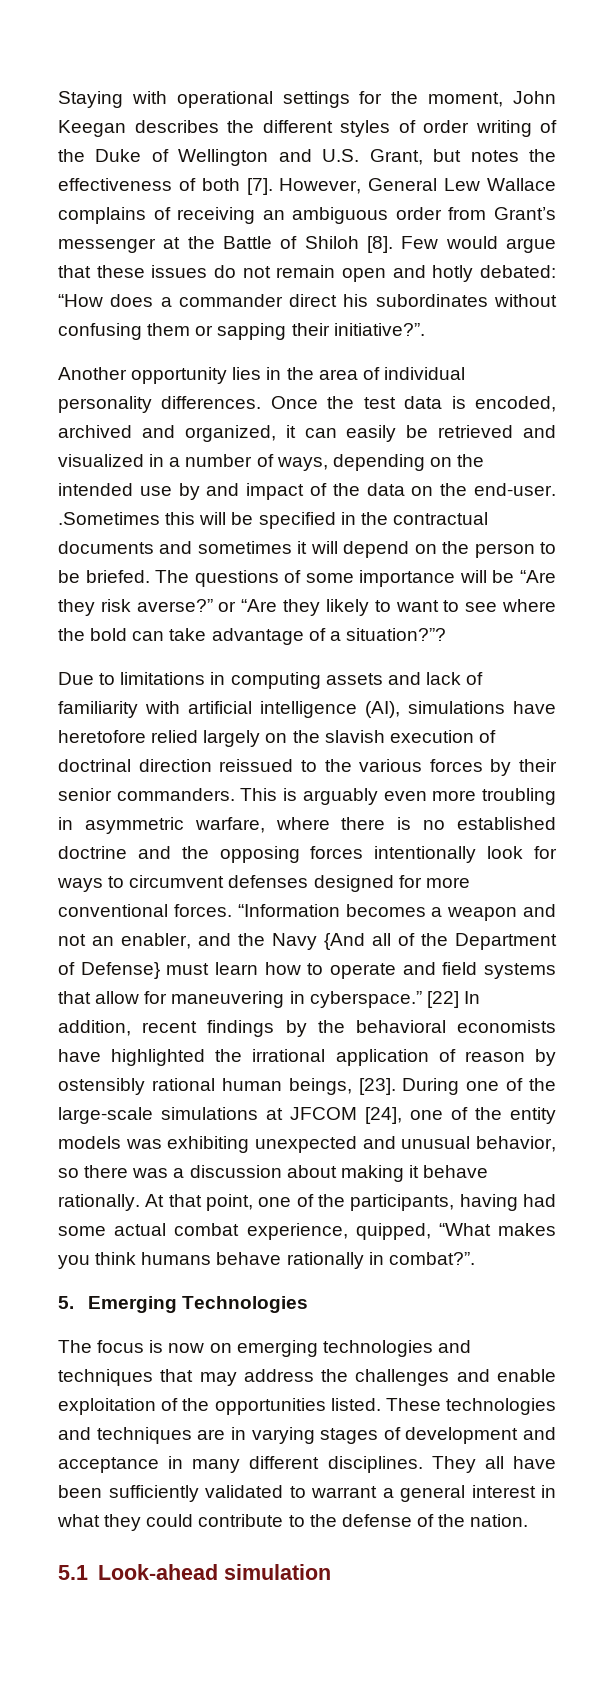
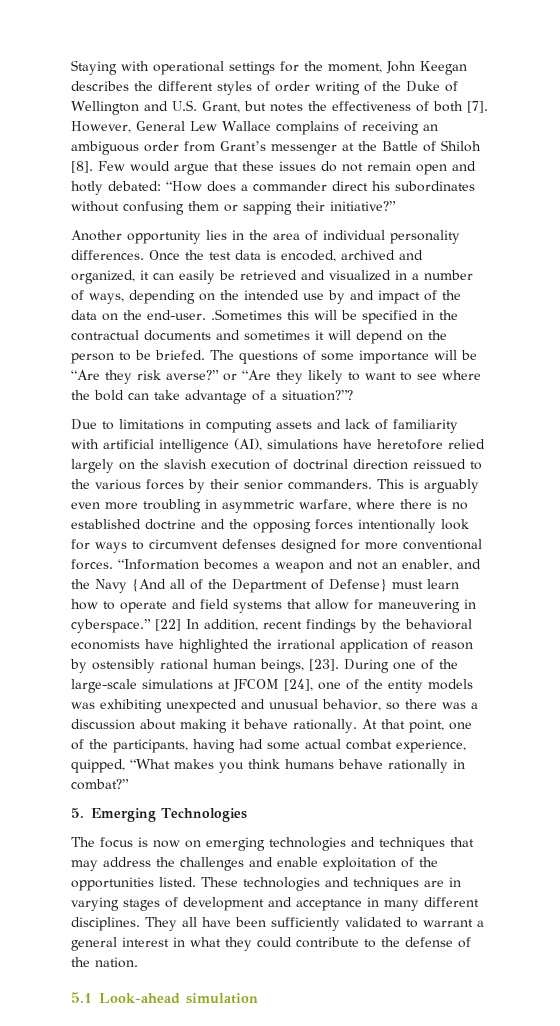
[333,323,425,336] initiative?”. -> [330,201,396,211] initiative?”
[388,1252,475,1265] combat?”. -> [71,779,129,790] combat?”

